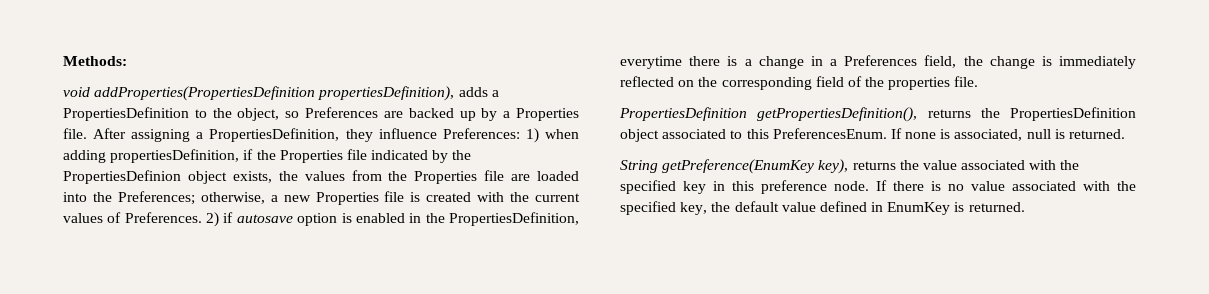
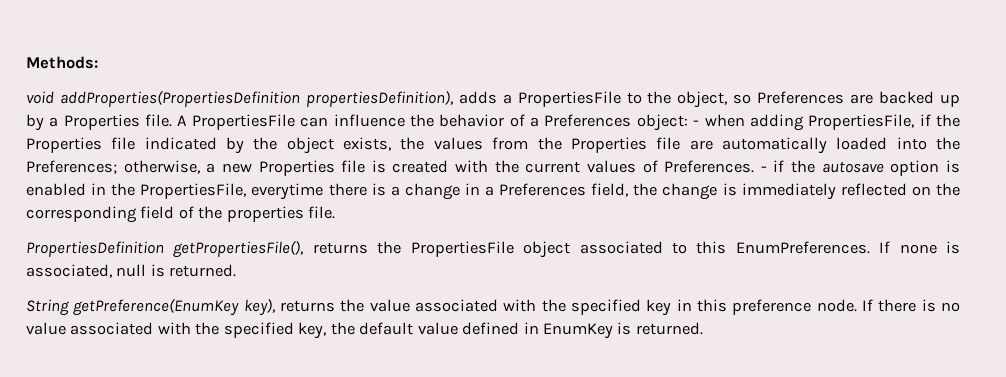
[63,107,189,121] PropertiesDefinition -> [517,91,621,107] PropertiesFile
[93,128,539,143] After assigning a PropertiesDefinition, they influence Preferences: 1) -> [177,114,700,131] A PropertiesFile can influence the behavior of a Preferences object: -
[110,149,240,163] propertiesDefinition, -> [808,114,915,130] PropertiesFile,
[63,170,181,184] PropertiesDefinion -> (278, 143) none
(531, 177) none -> [721,137,827,154] automatically
[206,212,234,227] 2) if -> [760,160,816,173] - if the
[449,212,580,226] PropertiesDefinition, -> [140,183,247,199] PropertiesFile,
[757,107,1136,122] getPropertiesDefinition(), returns the PropertiesDefinition -> [173,240,514,258] getPropertiesFile(), returns the PropertiesFile
[772,128,887,139] PreferencesEnum. -> [735,241,870,254] EnumPreferences.

